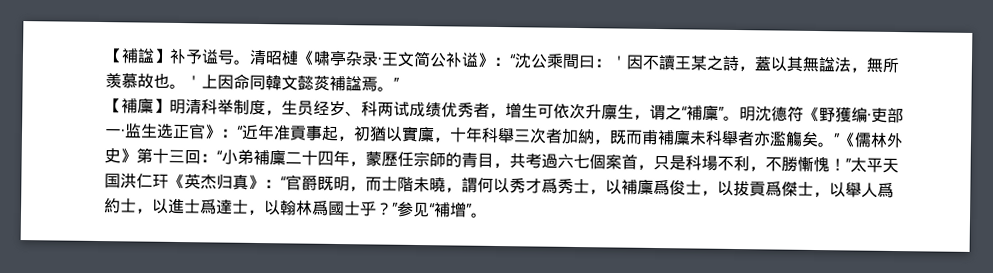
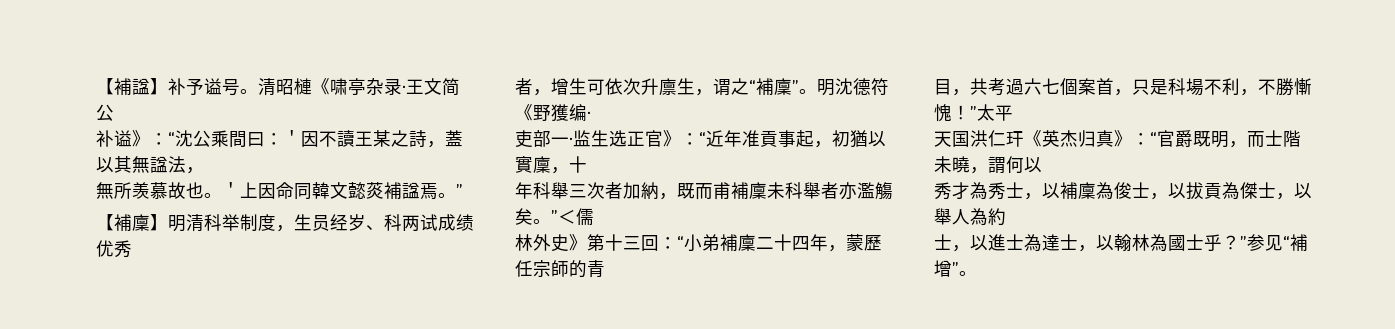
(447, 60) none -> (114, 112) //
(867, 70) none -> (204, 170) //
(474, 110) none -> (132, 249) //
(872, 117) none -> (591, 115) //
(467, 135) none -> (587, 164) //
[838,132,856,148] 《 -> [558,210,576,224] ＜
(872, 140) none -> (594, 216) //
(478, 160) none -> (605, 269) //
(883, 165) none -> (1013, 113) //
[509,177,558,194] 秀才爲 -> [934,182,988,200] // 秀才為
[653,178,670,196] 爲 -> [1096,182,1114,200] 為
[765,180,782,197] 爲 -> [1222,182,1240,200] 為
[877,181,894,198] 爲 -> [970,208,988,226] 為
(121, 206) none -> (1006, 217) //
[199,198,217,215] 爲 -> [1024,234,1042,252] 為
[311,199,329,216] 爲 -> [1150,234,1168,252] 為

